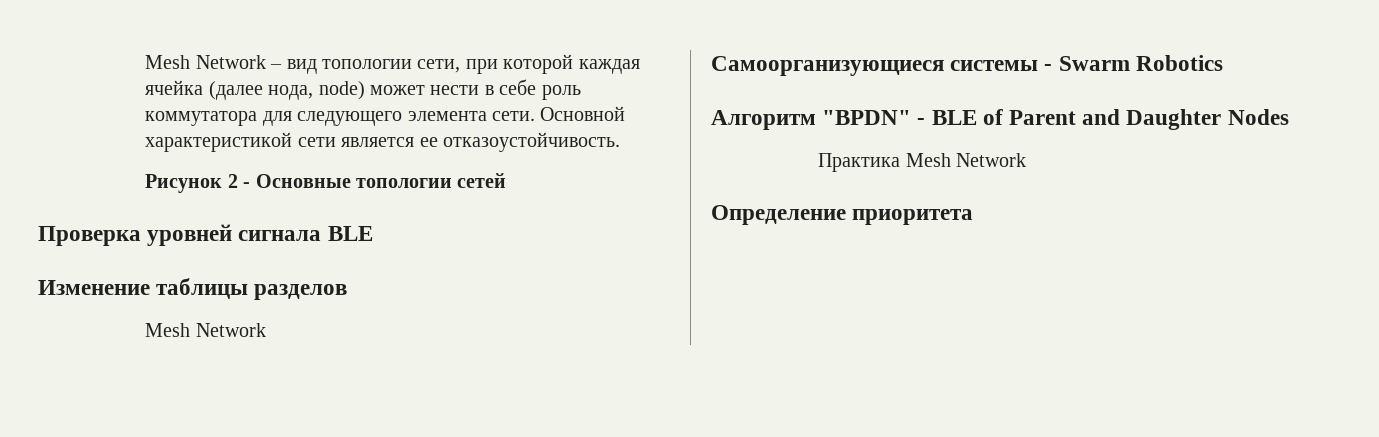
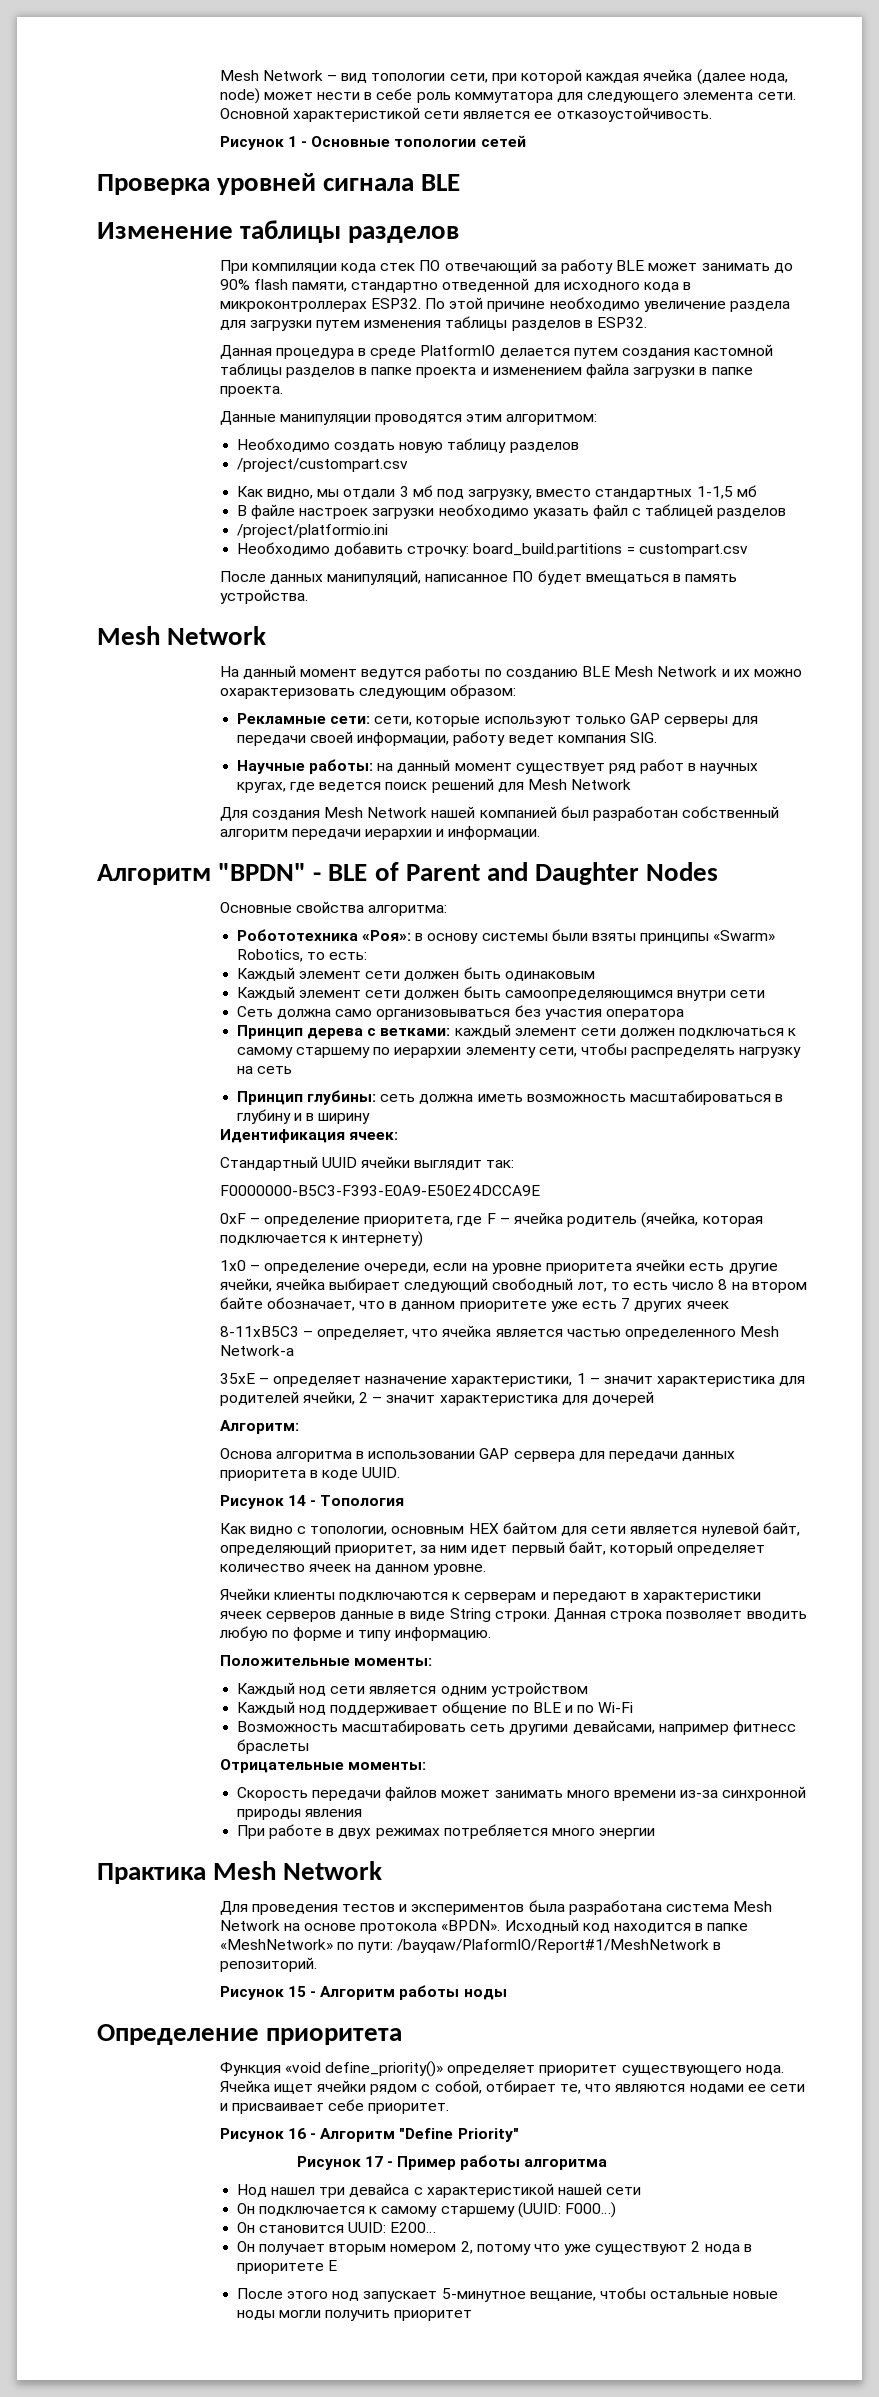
[227,174,238,188] 2 -> [287,136,297,147] 1
[145,323,266,337] [711,55,1223,76] Mesh Network // Самоорганизующиеся системы - Swarm Robotics -> [219,259,793,274] [219,278,692,293] [219,297,791,312] [219,316,648,331] [219,344,774,359] [219,363,753,378] [219,386,283,397] [219,411,598,425] [236,438,579,453] [236,458,408,472] [236,485,757,500] [236,504,787,519] [236,524,388,538] [236,542,748,557] [219,570,738,585] [219,589,308,604] [97,626,267,645] [219,665,802,680] [219,684,517,699] [236,713,759,727] [236,731,657,746] [236,759,759,774] [236,778,632,793] [219,806,780,821] [219,826,541,840] При компиляции кода стек ПО отвечающий за работу BLE может занимать до 90% flash памяти, стандартно отведенной для исходного кода в микроконтроллерах ESP32. По этой причине необходимо увеличение раздела для загрузки путем изменения таблицы разделов в ESP32. // Данная процедура в среде PlatformIO делается путем создания кастомной таблицы разделов в папке проекта и изменением файла загрузки в папке проекта. // Данные манипуляции проводятся этим алгоритмом: // Необходимо создать новую таблицу разделов // /project/custompart.csv // Как видно, мы отдали 3 мб под загрузку, вместо стандартных 1-1,5 мб // В файле настроек загрузки необходимо указать файл с таблицей разделов // /project/platformio.ini // Необходимо добавить строчку: board_build.partitions = custompart.csv // После данных манипуляций, написанное ПО будет вмещаться в память устройства. // Mesh Network // На данный момент ведутся работы по созданию BLE Mesh Network и их можно охарактеризовать следующим образом: // Рекламные сети: сети, которые используют только GAP серверы для передачи своей информации, работу ведет компания SIG. // Научные работы: на данный момент существует ряд работ в научных кругах, где ведется поиск решений для Mesh Network // Для создания Mesh Network нашей компанией был разработан собственный алгоритм передачи иерархии и информации.
[818,153,1027,172] [711,205,974,225] Практика Mesh Network // Определение приоритета -> [219,901,448,916] [236,929,776,944] [236,949,368,962] [236,967,595,981] [236,986,766,1001] [236,1005,684,1020] [236,1024,797,1039] [236,1043,802,1058] [236,1066,292,1074] [236,1090,784,1105] [236,1109,371,1124] [219,1129,398,1143] [219,1156,515,1171] [219,1185,540,1196] [219,1212,763,1228] [219,1231,424,1247] [219,1259,778,1274] [219,1278,807,1293] [219,1297,729,1312] [219,1325,780,1340] [219,1345,294,1356] [219,1373,806,1387] [219,1391,655,1406] [219,1420,299,1434] [219,1448,736,1462] [219,1467,401,1481] [219,1495,405,1509] [219,1522,800,1537] [219,1541,766,1556] [219,1564,487,1575] [219,1588,762,1603] [219,1608,807,1622] [218,1626,491,1641] [219,1655,432,1666] [236,1682,588,1697] [236,1701,634,1716] [236,1720,796,1735] [236,1739,309,1754] [219,1759,426,1773] [236,1786,807,1801] [236,1809,362,1820] [236,1824,656,1839] [97,1861,383,1884] [219,1900,773,1915] [219,1919,749,1934] [219,1939,722,1953] [219,1957,317,1972] [219,1985,507,2000] [97,2024,403,2045] [219,2061,784,2077] [219,2080,805,2095] [219,2099,450,2114] [219,2128,519,2142] [296,2155,608,2170] [236,2183,642,2198] [236,2202,616,2218] [236,2222,437,2233] [236,2241,752,2255] [236,2260,337,2274] [236,2287,779,2302] [236,2310,473,2321] Основные свойства алгоритма: // Робототехника «Роя»: в основу системы были взяты принципы «Swarm» Robotics, то есть: // Каждый элемент сети должен быть одинаковым // Каждый элемент сети должен быть самоопределяющимся внутри сети // Сеть должна само организовываться без участия оператора // Принцип дерева с ветками: каждый элемент сети должен подключаться к самому старшему по иерархии элементу сети, чтобы распределять нагрузку на сеть // Принцип глубины: сеть должна иметь возможность масштабироваться в глубину и в ширину // Идентификация ячеек: // Стандартный UUID ячейки выглядит так: // F0000000-B5C3-F393-E0A9-E50E24DCCA9E // 0хF – определение приоритета, где F – ячейка родитель (ячейка, которая подключается к интернету) // 1х0 – определение очереди, если на уровне приоритета ячейки есть другие ячейки, ячейка выбирает следующий свободный лот, то есть число 8 на втором байте обозначает, что в данном приоритете уже есть 7 других ячеек // 8-11хB5С3 – определяет, что ячейка является частью определенного Mesh Network-а // 35хE – определяет назначение характеристики, 1 – значит характеристика для родителей ячейки, 2 – значит характеристика для дочерей // Алгоритм: // Основа алгоритма в использовании GAP сервера для передачи данных приоритета в коде UUID. // Рисунок 14 - Топология // Как видно с топологии, основным HEX байтом для сети является нулевой байт, определяющий приоритет, за ним идет первый байт, который определяет количество ячеек на данном уровне. // Ячейки клиенты подключаются к серверам и передают в характеристики ячеек серверов данные в виде String строки. Данная строка позволяет вводить любую по форме и типу информацию. // Положительные моменты: // Каждый нод сети является одним устройством // Каждый нод поддерживает общение по BLE и по Wi-Fi // Возможность масштабировать сеть другими девайсами, например фитнесс браслеты // Отрицательные моменты: // Скорость передачи файлов может занимать много времени из-за синхронной природы явления // При работе в двух режимах потребляется много энергии // Практика Mesh Network // Для проведения тестов и экспериментов была разработана система Mesh Network на основе протокола «BPDN». Исходный код находится в папке «MeshNetwork» по пути: /bayqaw/PlaformIO/Report#1/MeshNetwork в репозиторий. // Рисунок 15 - Алгоритм работы ноды // Определение приоритета // Функция «void define_priority()» определяет приоритет существующего нода. Ячейка ищет ячейки рядом с собой, отбирает те, что являются нодами ее сети и присваивает себе приоритет. // Рисунок 16 - Алгоритм "Define Priority" // Рисунок 17 - Пример работы алгоритма // Нод нашел три девайса с характеристикой нашей сети // Он подключается к самому старшему (UUID: F000…) // Он становится UUID: E200… // Он получает вторым номером 2, потому что уже существуют 2 нода в приоритете Е // После этого нод запускает 5-минутное вещание, чтобы остальные новые ноды могли получить приоритет

